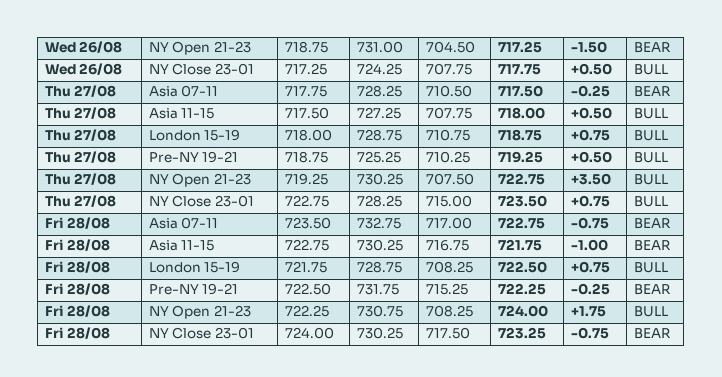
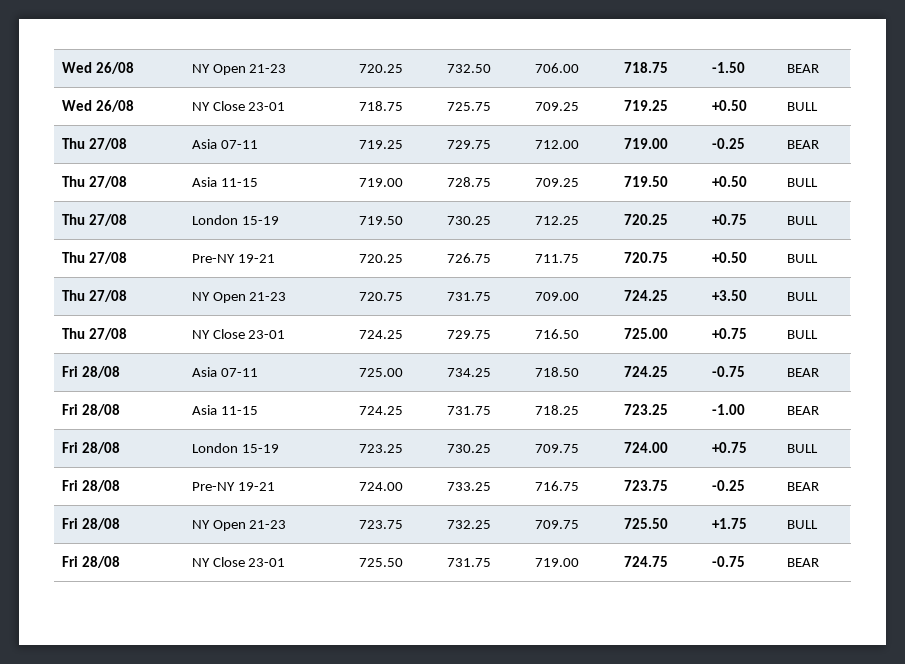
[284,41,328,53] [356,41,403,53] [425,41,475,53] [497,41,542,53] 718.75 | 731.00 | 704.50 | 717.25 -> [358,64,403,73] [446,64,491,73] [534,63,579,73] [623,62,668,73] 720.25 | 732.50 | 706.00 | 718.75
[284,63,327,75] [356,63,402,75] [425,63,472,75] [497,64,541,75] 717.25 | 724.25 | 707.75 | 717.75 -> [358,101,403,111] [446,102,491,111] [534,102,579,111] [623,100,668,111] 718.75 | 725.75 | 709.25 | 719.25
[284,86,327,97] [356,85,402,97] [425,85,472,97] [497,85,543,97] 717.75 | 728.25 | 710.50 | 717.50 -> [358,140,403,149] [446,140,491,149] [534,140,579,149] [623,138,668,149] 719.25 | 729.75 | 712.00 | 719.00
[284,107,329,119] [356,107,401,119] [425,107,472,119] [497,107,545,119] 717.50 | 727.25 | 707.75 | 718.00 -> [358,178,403,187] [446,177,491,187] [534,178,579,187] [623,176,668,187] 719.00 | 728.75 | 709.25 | 719.50
[284,129,332,141] [356,129,402,141] [425,129,470,141] [497,129,542,141] 718.00 | 728.75 | 710.75 | 718.75 -> [358,216,403,225] [446,216,491,225] [534,216,579,225] [623,214,668,225] 719.50 | 730.25 | 712.25 | 720.25
[284,151,328,163] [356,151,401,163] [425,151,470,163] [497,151,543,163] 718.75 | 725.25 | 710.25 | 719.25 -> [358,254,403,263] [446,253,491,263] [534,254,579,263] [623,252,668,263] 720.25 | 726.75 | 711.75 | 720.75
[284,173,328,185] [356,173,403,185] [425,173,474,185] [497,173,545,185] 719.25 | 730.25 | 707.50 | 722.75 -> [358,292,403,301] [446,292,491,301] [534,292,579,301] [623,290,668,301] 720.75 | 731.75 | 709.00 | 724.25
[284,195,329,207] [356,195,402,207] [425,195,472,207] [497,195,547,207] 722.75 | 728.25 | 715.00 | 723.50 -> [358,330,403,339] [446,330,491,339] [534,329,579,339] [623,328,668,339] 724.25 | 729.75 | 716.50 | 725.00
[284,217,331,229] [356,217,401,229] [425,217,472,229] [497,217,545,229] 723.50 | 732.75 | 717.00 | 722.75 -> [358,368,403,377] [446,368,491,377] [534,367,579,377] [623,366,668,377] 725.00 | 734.25 | 718.50 | 724.25
[284,239,329,251] [356,239,403,251] [425,240,469,251] [497,239,542,251] 722.75 | 730.25 | 716.75 | 721.75 -> [358,406,403,415] [446,406,491,415] [534,405,579,415] [623,404,668,415] 724.25 | 731.75 | 718.25 | 723.25
[284,261,327,273] [356,261,402,273] [425,261,473,273] [497,261,547,273] 721.75 | 728.75 | 708.25 | 722.50 -> [358,444,403,453] [446,444,491,453] [534,444,579,453] [623,442,668,453] 723.25 | 730.25 | 709.75 | 724.00
[284,283,331,295] [356,284,399,295] [425,283,468,295] [497,283,546,295] 722.50 | 731.75 | 715.25 | 722.25 -> [358,482,403,491] [446,482,491,491] [534,481,579,491] [623,480,668,491] 724.00 | 733.25 | 716.75 | 723.75
[284,305,329,317] [356,305,403,317] [425,305,473,317] [497,305,548,317] 722.25 | 730.75 | 708.25 | 724.00 -> [358,520,403,529] [446,520,491,529] [534,520,579,529] [623,518,668,529] 723.75 | 732.25 | 709.75 | 725.50
[284,327,334,339] [356,327,403,339] [425,327,470,339] [497,327,546,339] 724.00 | 730.25 | 717.50 | 723.25 -> [358,558,403,567] [446,558,491,567] [534,558,579,567] [623,556,668,567] 725.50 | 731.75 | 719.00 | 724.75

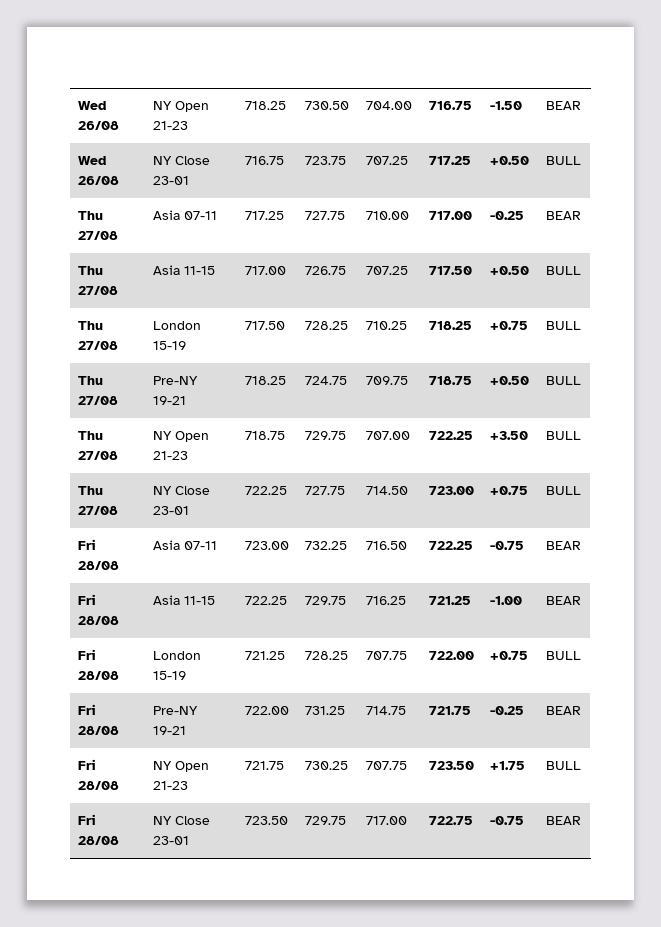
[358,64,403,73] [446,64,491,73] [534,63,579,73] [623,62,668,73] 720.25 | 732.50 | 706.00 | 718.75 -> [244,101,286,110] [304,101,349,110] [365,101,412,110] [428,101,472,110] 718.25 | 730.50 | 704.00 | 716.75
[358,101,403,111] [446,102,491,111] [534,102,579,111] [623,100,668,111] 718.75 | 725.75 | 709.25 | 719.25 -> [244,156,284,165] [304,156,346,165] [365,156,408,165] [428,156,471,165] 716.75 | 723.75 | 707.25 | 717.25
[358,140,403,149] [446,140,491,149] [534,140,579,149] [623,138,668,149] 719.25 | 729.75 | 712.00 | 719.00 -> [244,211,284,220] [304,211,345,220] [365,211,409,220] [428,211,472,220] 717.25 | 727.75 | 710.00 | 717.00
[358,178,403,187] [446,177,491,187] [534,178,579,187] [623,176,668,187] 719.00 | 728.75 | 709.25 | 719.50 -> [244,266,286,275] [304,266,346,275] [365,266,408,275] [428,266,472,275] 717.00 | 726.75 | 707.25 | 717.50
[358,216,403,225] [446,216,491,225] [534,216,579,225] [623,214,668,225] 719.50 | 730.25 | 712.25 | 720.25 -> [244,321,285,330] [304,321,348,330] [365,321,407,330] [428,321,472,330] 717.50 | 728.25 | 710.25 | 718.25
[358,254,403,263] [446,253,491,263] [534,254,579,263] [623,252,668,263] 720.25 | 726.75 | 711.75 | 720.75 -> [244,376,286,385] [304,376,347,385] [365,376,408,385] [428,376,472,385] 718.25 | 724.75 | 709.75 | 718.75
[358,292,403,301] [446,292,491,301] [534,292,579,301] [623,290,668,301] 720.75 | 731.75 | 709.00 | 724.25 -> [244,431,285,440] [304,431,346,440] [365,431,410,440] [428,431,473,440] 718.75 | 729.75 | 707.00 | 722.25
[358,330,403,339] [446,330,491,339] [534,329,579,339] [623,328,668,339] 724.25 | 729.75 | 716.50 | 725.00 -> [244,486,287,495] [304,486,345,495] [365,486,408,495] [428,486,474,495] 722.25 | 727.75 | 714.50 | 723.00
[358,368,403,377] [446,368,491,377] [534,367,579,377] [623,366,668,377] 725.00 | 734.25 | 718.50 | 724.25 -> [244,541,289,550] [304,541,347,550] [365,541,407,550] [428,541,473,550] 723.00 | 732.25 | 716.50 | 722.25
[358,406,403,415] [446,406,491,415] [534,405,579,415] [623,404,668,415] 724.25 | 731.75 | 718.25 | 723.25 -> [244,596,287,605] [304,596,346,605] [365,596,406,605] [428,596,471,605] 722.25 | 729.75 | 716.25 | 721.25
[358,444,403,453] [446,444,491,453] [534,444,579,453] [623,442,668,453] 723.25 | 730.25 | 709.75 | 724.00 -> [244,651,285,660] [304,651,348,660] [365,651,407,660] [428,651,474,660] 721.25 | 728.25 | 707.75 | 722.00
[358,482,403,491] [446,482,491,491] [534,481,579,491] [623,480,668,491] 724.00 | 733.25 | 716.75 | 723.75 -> [244,706,289,715] [304,706,345,715] [365,706,406,715] [428,706,471,715] 722.00 | 731.25 | 714.75 | 721.75
[358,520,403,529] [446,520,491,529] [534,520,579,529] [623,518,668,529] 723.75 | 732.25 | 709.75 | 725.50 -> [244,761,284,770] [304,761,348,770] [365,761,407,770] [428,761,474,770] 721.75 | 730.25 | 707.75 | 723.50
[358,558,403,567] [446,558,491,567] [534,558,579,567] [623,556,668,567] 725.50 | 731.75 | 719.00 | 724.75 -> [244,816,288,825] [304,816,346,825] [365,816,407,825] [428,816,473,825] 723.50 | 729.75 | 717.00 | 722.75

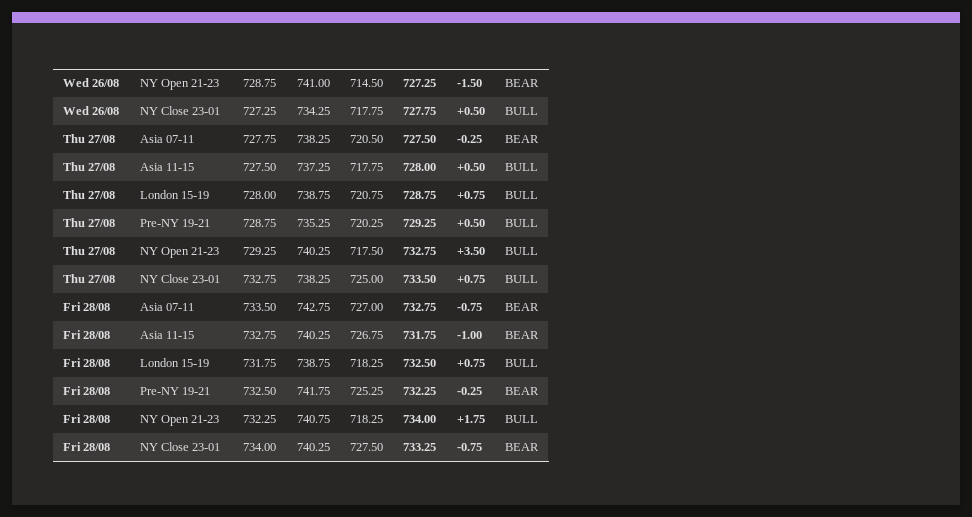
[244,101,286,110] [304,101,349,110] [365,101,412,110] [428,101,472,110] 718.25 | 730.50 | 704.00 | 716.75 -> [242,79,276,87] [296,79,330,87] [349,79,383,87] [402,79,436,87] 728.75 | 741.00 | 714.50 | 727.25
[244,156,284,165] [304,156,346,165] [365,156,408,165] [428,156,471,165] 716.75 | 723.75 | 707.25 | 717.25 -> [242,107,276,115] [296,107,330,115] [349,107,383,115] [402,107,436,115] 727.25 | 734.25 | 717.75 | 727.75
[244,211,284,220] [304,211,345,220] [365,211,409,220] [428,211,472,220] | 717.25 | 727.75 | 710.00 | 717.00 -> [242,135,276,143] [296,135,330,143] [349,135,383,143] [402,135,436,143] | 727.75 | 738.25 | 720.50 | 727.50
[244,266,286,275] [304,266,346,275] [365,266,408,275] [428,266,472,275] 717.00 | 726.75 | 707.25 | 717.50 -> [242,163,276,171] [296,163,330,171] [349,163,383,171] [402,163,436,171] 727.50 | 737.25 | 717.75 | 728.00
[244,321,285,330] [304,321,348,330] [365,321,407,330] [428,321,472,330] 717.50 | 728.25 | 710.25 | 718.25 -> [242,191,276,199] [296,191,330,199] [349,191,383,199] [402,191,436,199] 728.00 | 738.75 | 720.75 | 728.75
[244,376,286,385] [304,376,347,385] [365,376,408,385] [428,376,472,385] 718.25 | 724.75 | 709.75 | 718.75 -> [242,219,276,227] [296,219,330,227] [349,219,383,227] [402,219,436,227] 728.75 | 735.25 | 720.25 | 729.25
[244,431,285,440] [304,431,346,440] [365,431,410,440] [428,431,473,440] 718.75 | 729.75 | 707.00 | 722.25 -> [242,247,276,255] [296,247,330,255] [349,247,383,255] [402,247,436,255] 729.25 | 740.25 | 717.50 | 732.75
[244,486,287,495] [304,486,345,495] [365,486,408,495] [428,486,474,495] 722.25 | 727.75 | 714.50 | 723.00 -> [242,275,276,283] [296,275,330,283] [349,275,383,283] [402,275,436,283] 732.75 | 738.25 | 725.00 | 733.50
[244,541,289,550] [304,541,347,550] [365,541,407,550] [428,541,473,550] 723.00 | 732.25 | 716.50 | 722.25 -> [242,303,276,311] [296,303,330,311] [349,303,383,311] [402,303,436,311] 733.50 | 742.75 | 727.00 | 732.75
[244,596,287,605] [304,596,346,605] [365,596,406,605] [428,596,471,605] 722.25 | 729.75 | 716.25 | 721.25 -> [242,331,276,339] [296,331,330,339] [349,331,383,339] [402,331,436,339] 732.75 | 740.25 | 726.75 | 731.75
[244,651,285,660] [304,651,348,660] [365,651,407,660] [428,651,474,660] 721.25 | 728.25 | 707.75 | 722.00 -> [242,359,276,367] [296,359,330,367] [349,359,383,367] [402,359,436,367] 731.75 | 738.75 | 718.25 | 732.50
[244,706,289,715] [304,706,345,715] [365,706,406,715] [428,706,471,715] 722.00 | 731.25 | 714.75 | 721.75 -> [242,387,276,395] [296,387,330,395] [349,387,383,395] [402,387,436,395] 732.50 | 741.75 | 725.25 | 732.25
[244,761,284,770] [304,761,348,770] [365,761,407,770] [428,761,474,770] 721.75 | 730.25 | 707.75 | 723.50 -> [242,415,276,423] [296,415,330,423] [349,415,383,423] [402,415,436,423] 732.25 | 740.75 | 718.25 | 734.00
[244,816,288,825] [304,816,346,825] [365,816,407,825] [428,816,473,825] 723.50 | 729.75 | 717.00 | 722.75 -> [242,443,276,451] [296,443,330,451] [349,443,383,451] [402,443,436,451] 734.00 | 740.25 | 727.50 | 733.25

